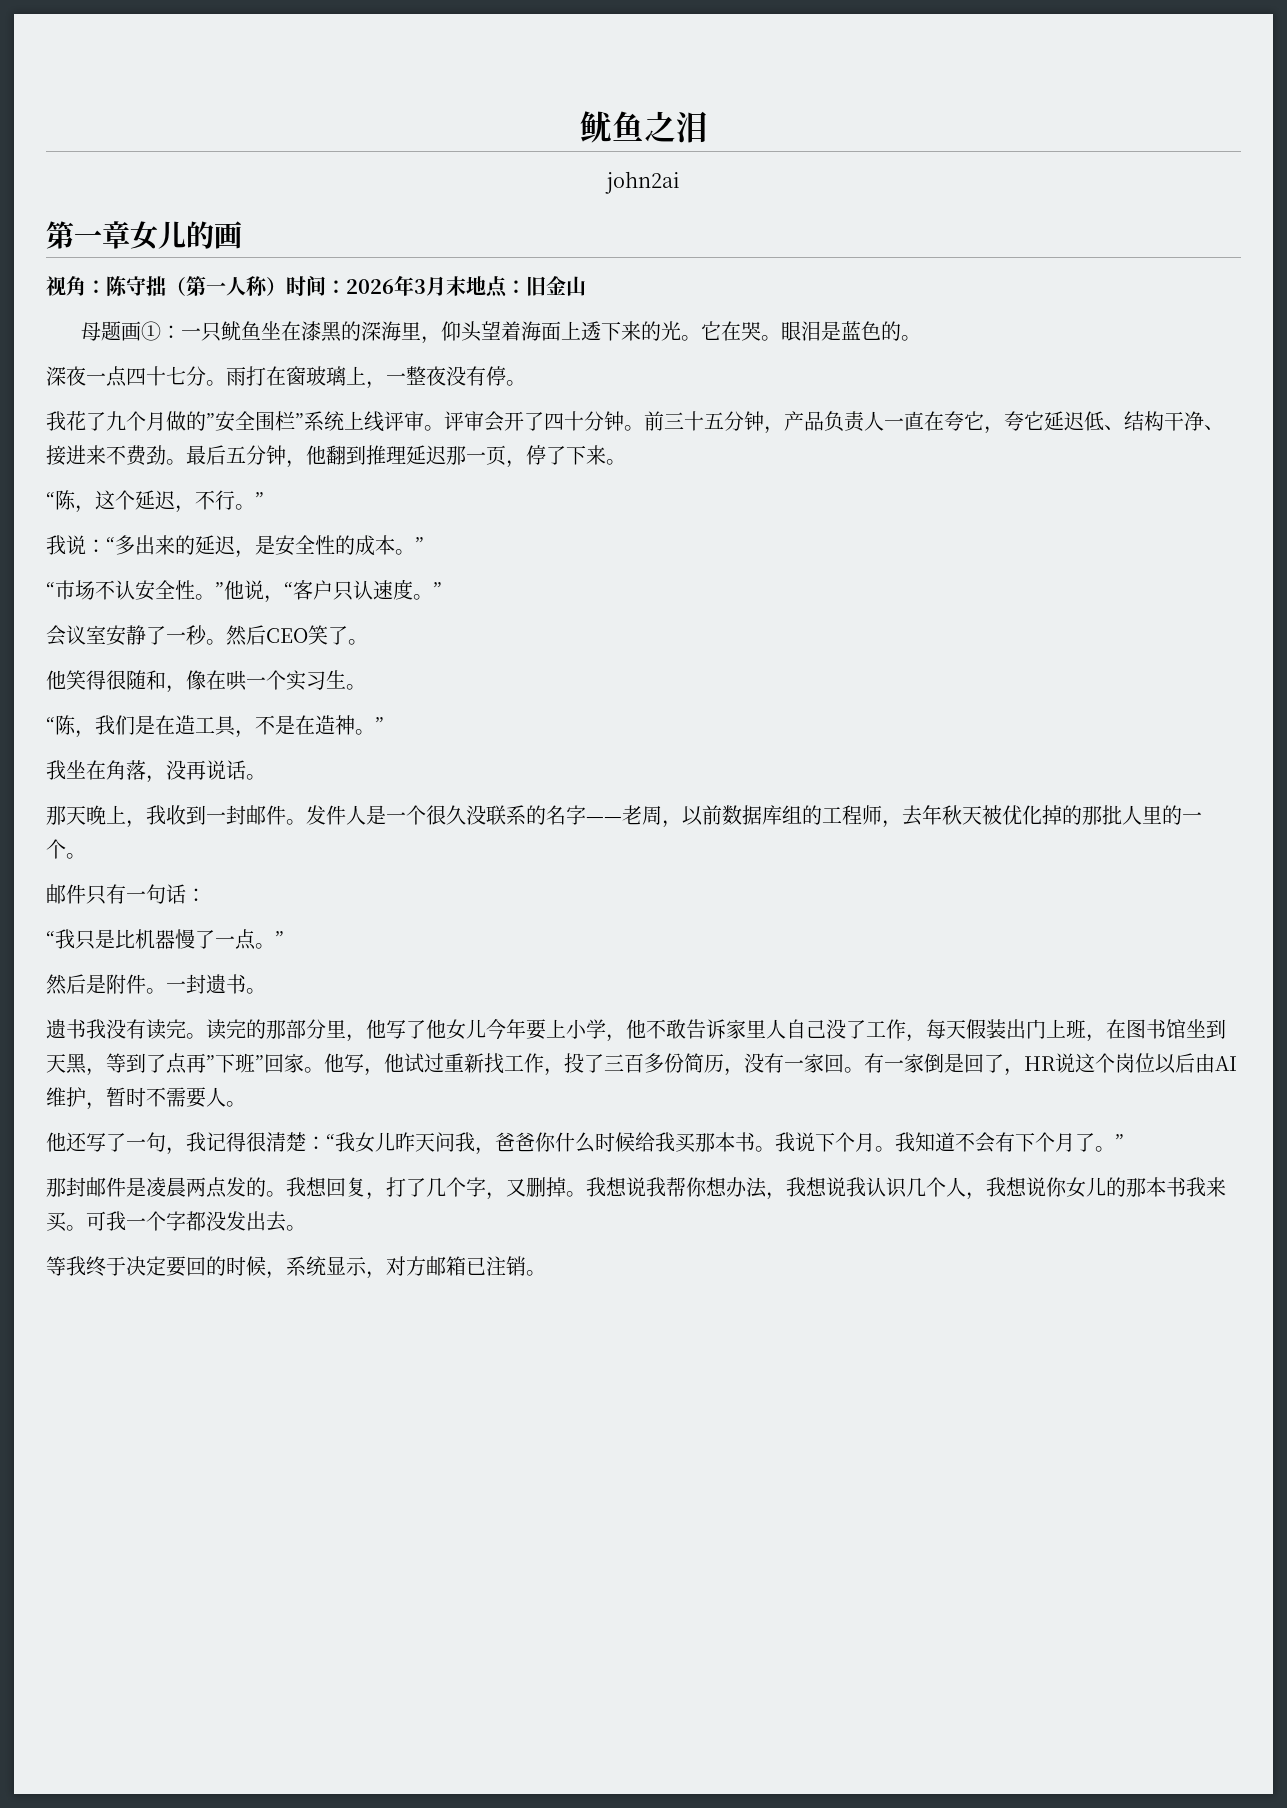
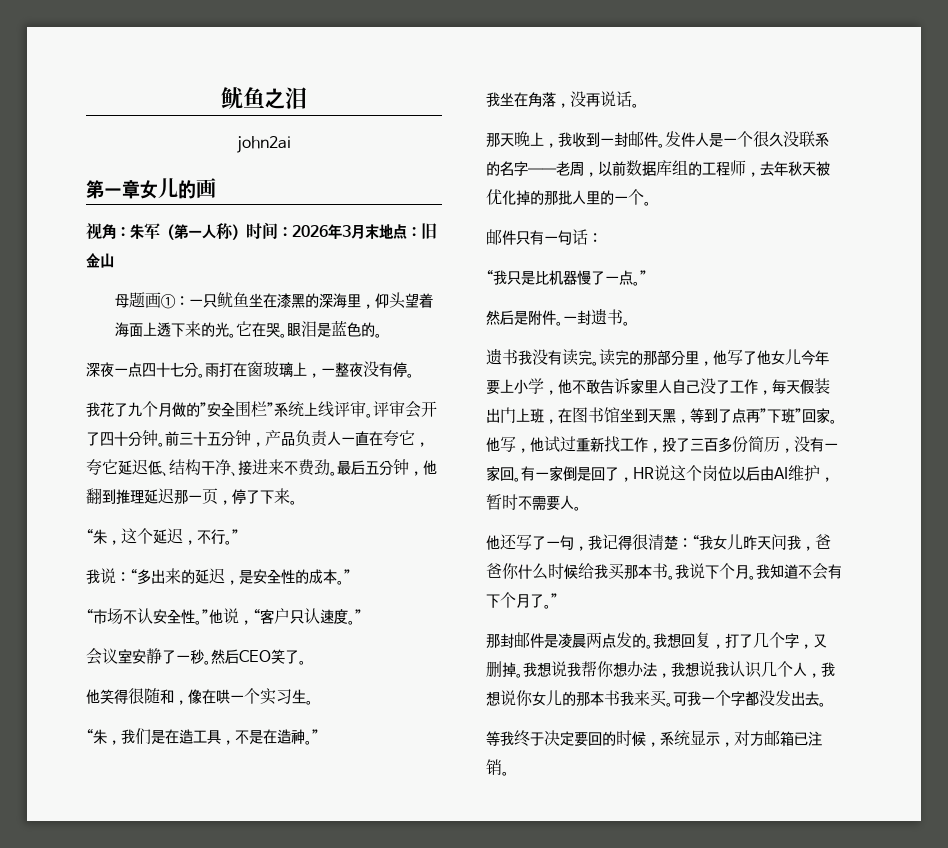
[106,276,166,297] 陈守拙 -> [130,223,160,239] 朱军
[55,490,76,510] 陈 -> [93,529,107,544] 朱
[55,715,76,735] 陈 -> [93,729,107,744] 朱

